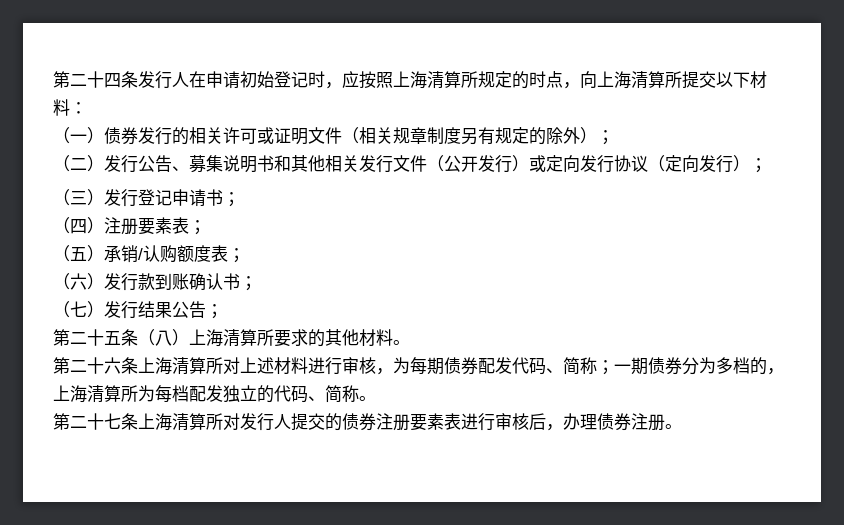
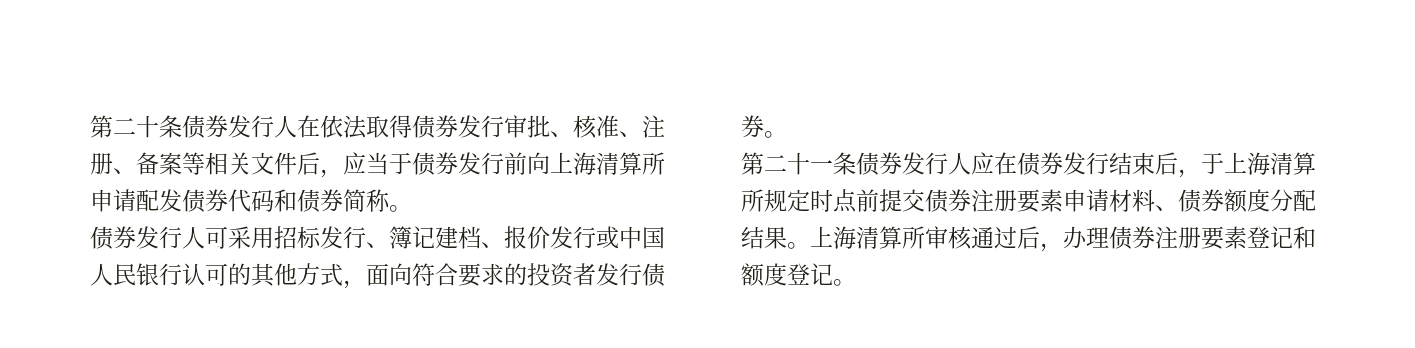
[53,71,767,89] [53,99,87,116] [53,127,614,145] [53,155,767,173] [53,189,240,207] [53,217,206,235] [53,245,245,263] [53,273,257,291] [53,301,223,319] [53,329,410,347] [53,357,784,375] [53,385,376,403] [53,413,665,431] 第二十四条发行人在申请初始登记时，应按照上海清算所规定的时点，向上海清算所提交以下材料： // （一）债券发行的相关许可或证明文件（相关规章制度另有规定的除外）； // （二）发行公告、募集说明书和其他相关发行文件（公开发行）或定向发行协议（定向发行）； // （三）发行登记申请书； // （四）注册要素表； // （五）承销/认购额度表； // （六）发行款到账确认书； // （七）发行结果公告； // 第二十五条（八）上海清算所要求的其他材料。 // 第二十六条上海清算所对上述材料进行审核，为每期债券配发代码、简称；一期债券分为多档的，上海清算所为每档配发独立的代码、简称。 // 第二十七条上海清算所对发行人提交的债券注册要素表进行审核后，办理债券注册 -> [90,115,665,139] [90,152,665,178] [90,189,412,212] [90,226,665,249] [90,263,665,289] [741,115,787,138] [741,152,1316,178] [741,189,1316,213] [741,226,1316,252] [741,263,833,287] 第二十条债券发行人在依法取得债券发行审批、核准、注册、备案等相关文件后，应当于债券发行前向上海清算所申请配发债券代码和债券简称。 // 债券发行人可采用招标发行、簿记建档、报价发行或中国人民银行认可的其他方式，面向符合要求的投资者发行债券。 // 第二十一条债券发行人应在债券发行结束后，于上海清算所规定时点前提交债券注册要素申请材料、债券额度分配结果。上海清算所审核通过后，办理债券注册要素登记和额度登记

